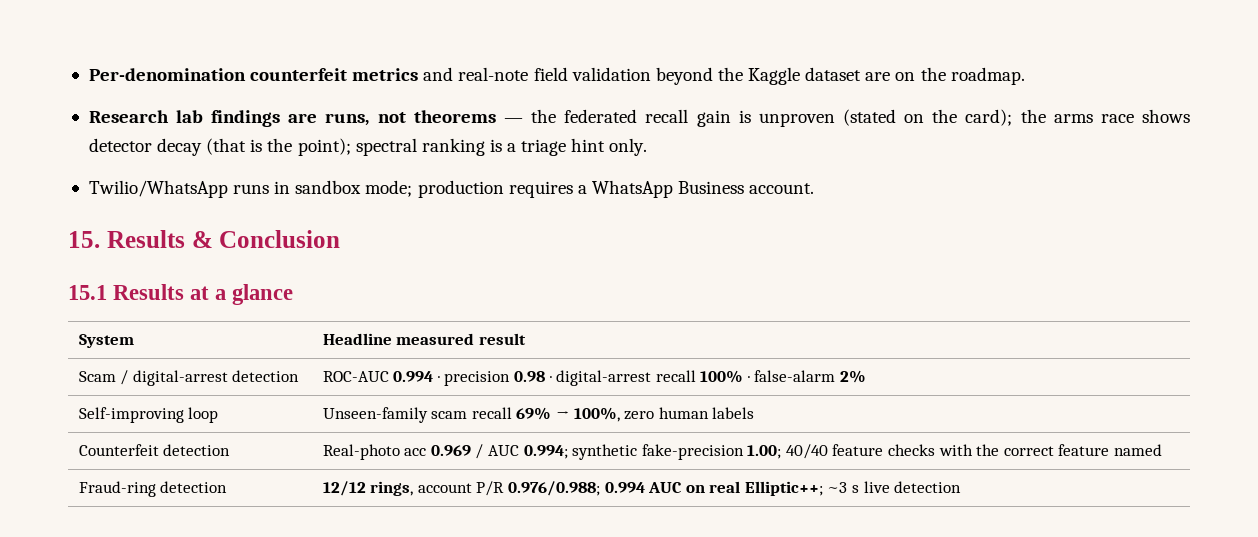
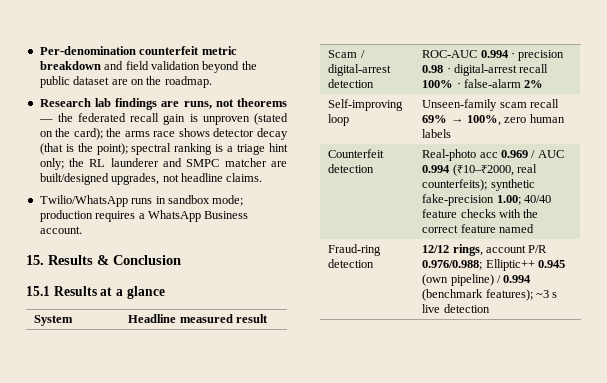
[352,67,529,81] metrics and real-note -> [201,46,237,55] [39,61,124,70] metric breakdown and
[748,67,801,85] Kaggle -> [39,76,70,88] public
[609,138,648,156] only. -> [39,158,288,170] [39,173,263,185] only; the RL launderer and SMPC matcher are built/designed upgrades, not headline claims.
[523,445,568,459] 0.994; -> [422,164,537,176] [422,179,488,191] 0.994 (₹10–₹2000, real counterfeits);
[604,481,823,496] 0.994 AUC on real Elliptic++; -> [485,259,565,271] [422,274,532,286] [422,289,533,301] Elliptic++ 0.945 (own pipeline) / 0.994 (benchmark features);

